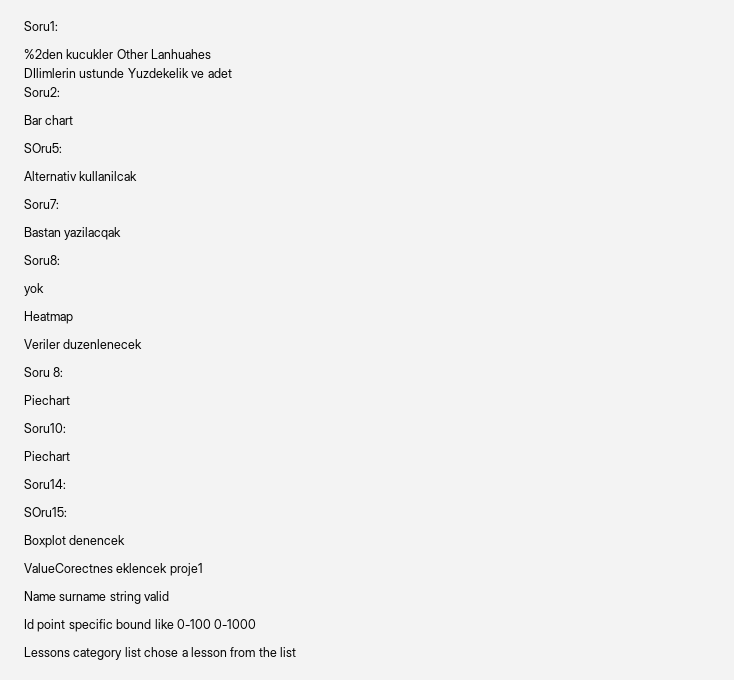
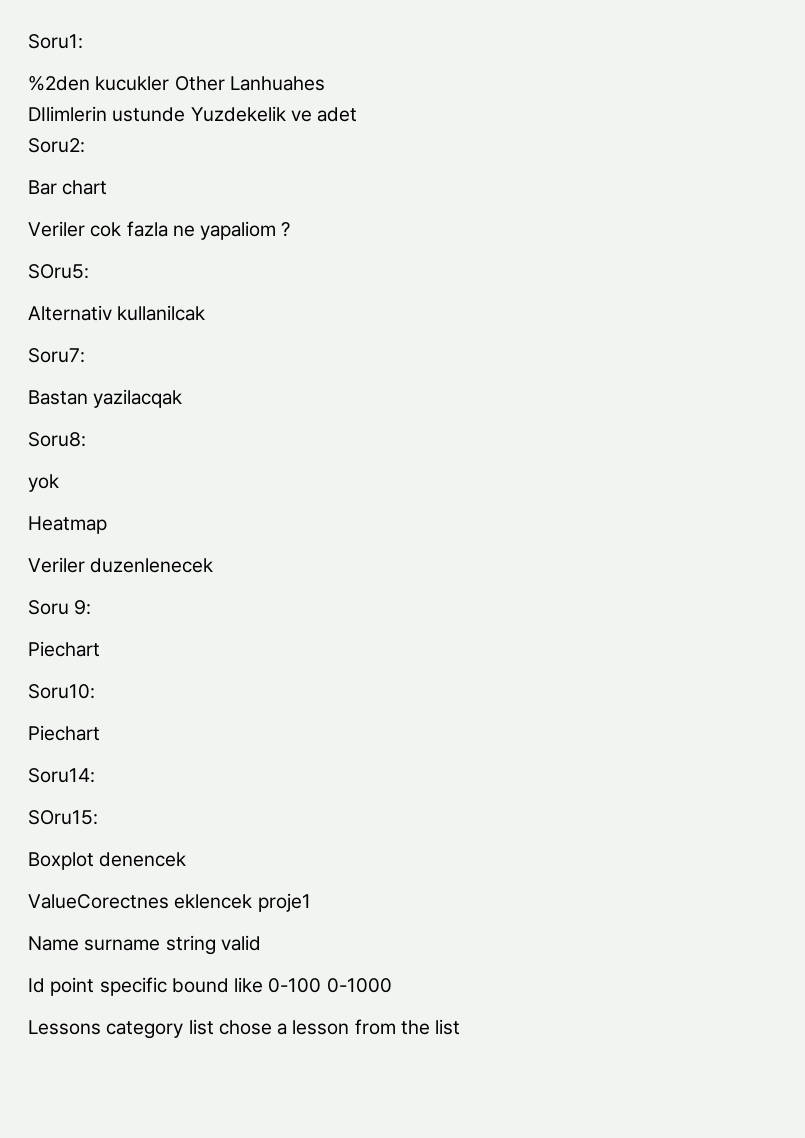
(74, 120) none -> [28,221,291,240] // Veriler cok fazla ne yapaliom ?
[53,367,64,377] 8: -> [74,600,92,615] 9:

